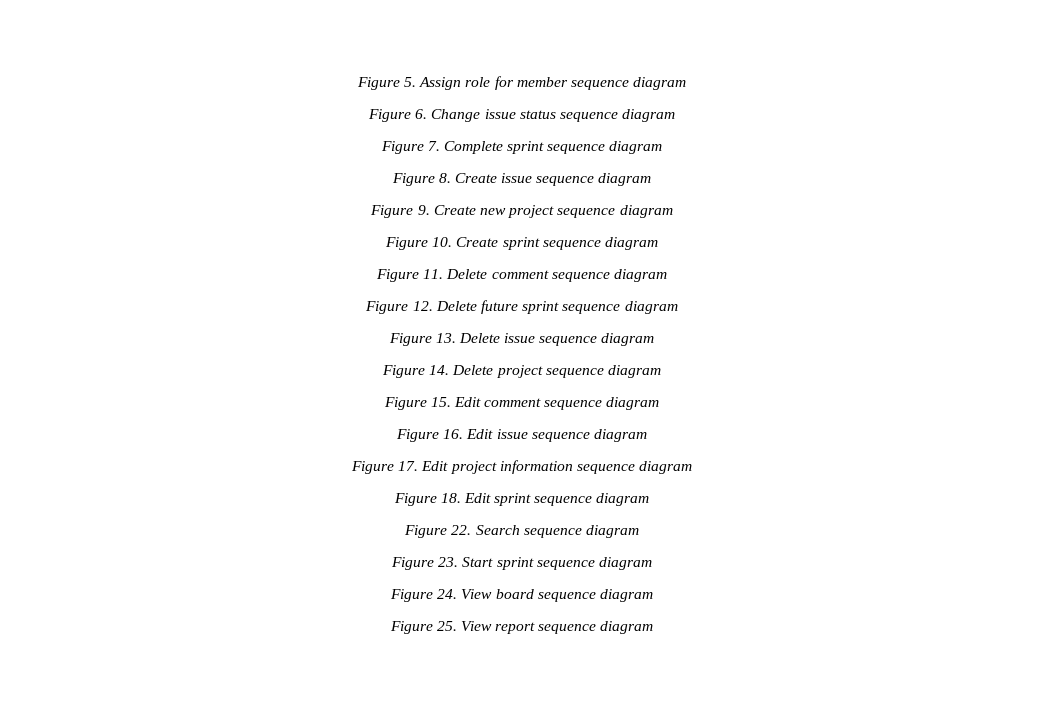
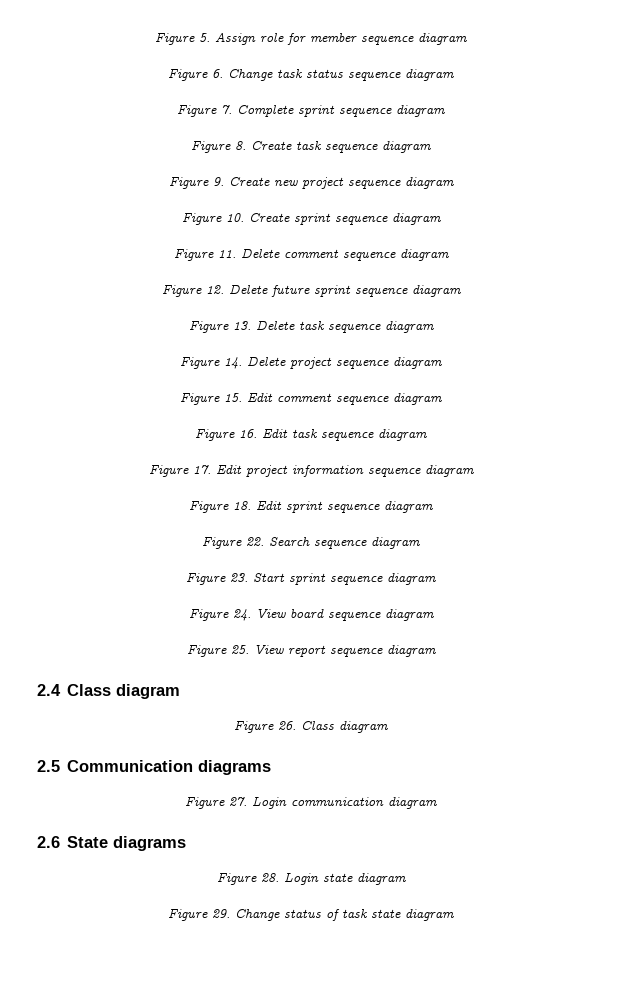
[484,109,516,119] issue -> [277,69,302,78] task
[501,173,533,183] issue -> [296,141,321,150] task
[504,333,536,343] issue -> [298,321,324,330] task
[496,429,528,439] issue -> [292,429,317,438] task
(654, 627) none -> [37,684,180,699] [234,721,388,733] [37,760,271,775] [185,796,437,809] [37,836,186,851] [216,872,406,885] [168,909,454,921] // 2.4 Class diagram // Figure 26. Class diagram // 2.5 Communication diagrams // Figure 27. Login communication diagram // 2.6 State diagrams // Figure 28. Login state diagram // Figure 29. Change status of task state diagram

